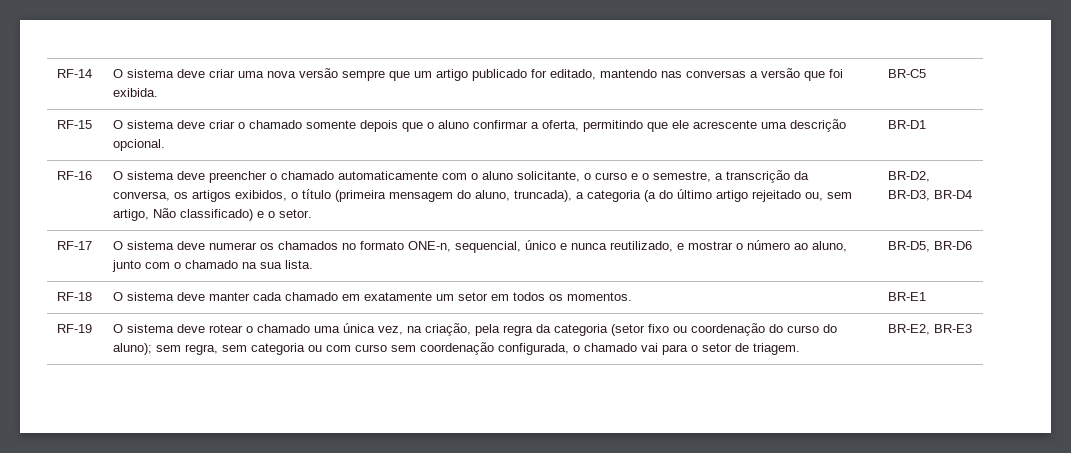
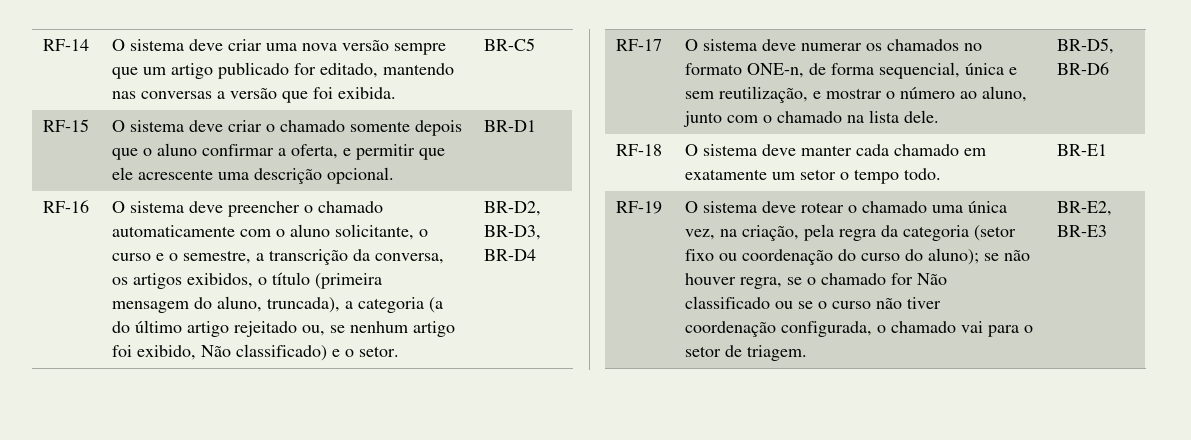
[583,120,644,132] permitindo -> [343,144,416,160] e permitir
[827,192,853,199] [113,209,150,221] sem artigo, -> [330,321,456,337] [112,345,197,360] se nenhum artigo foi exibido,
[455,240,674,253] sequencial, único e nunca reutilizado, -> [809,62,1018,79] [685,86,809,103] de forma sequencial, única e sem reutilização,
[260,260,314,269] sua lista. -> [869,110,940,123] lista dele.
[491,292,633,301] em todos os momentos. -> [840,168,942,184] o tempo todo.
[156,343,417,355] sem regra, sem categoria ou com curso sem -> [984,250,1031,261] [685,273,948,289] [685,296,942,309] se não houver regra, se o chamado for Não classificado ou se o curso não tiver

